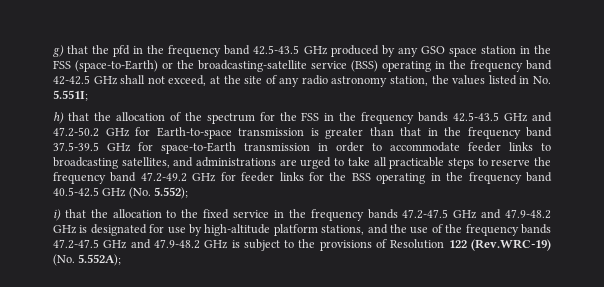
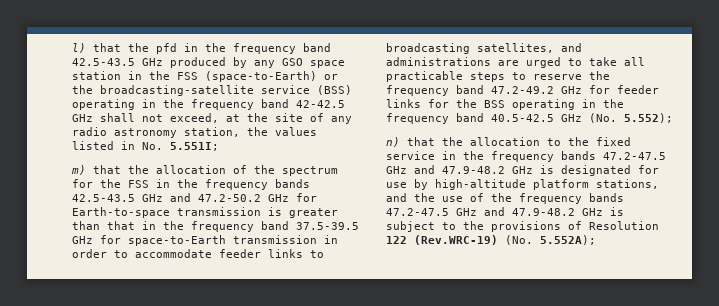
[53,45,64,57] g) -> [72,43,86,53] l)
[53,112,64,124] h) -> [71,165,86,175] m)
[53,209,61,221] i) -> [386,137,400,147] n)

